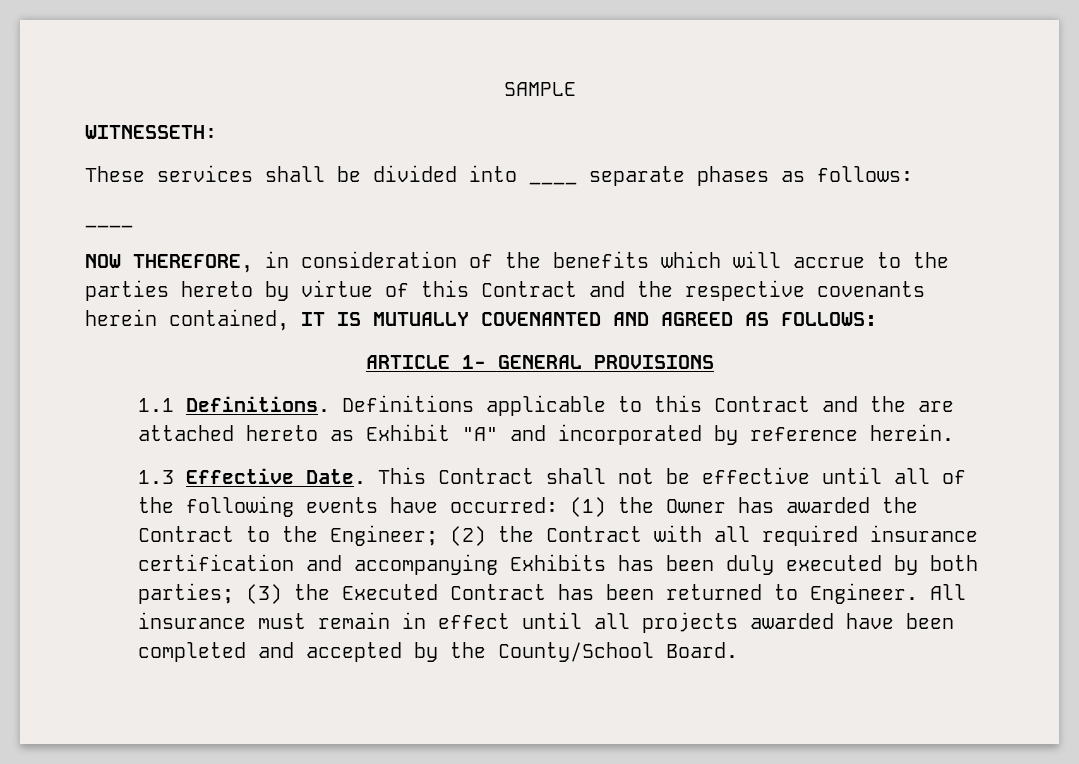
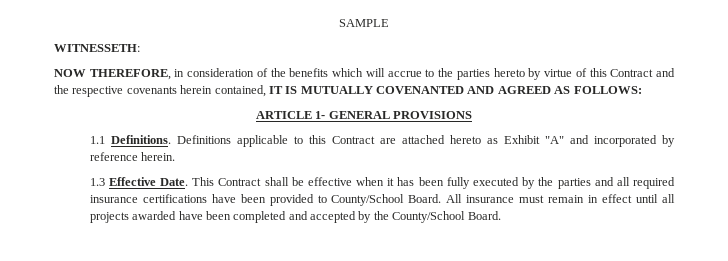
[85,165,517,182] [529,166,913,186] [85,225,133,228] // These services shall be divided into ____ separate phases as follows: // ____ -> (140, 48) none
[822,396,907,412] and the -> (375, 140) none
[618,468,655,484] not -> (289, 181) none
[822,467,967,484] [138,496,919,517] [138,525,979,546] [138,554,979,575] [138,583,919,604] until all of the following events have occurred: (1) the Owner has awarded the Contract to the Engineer; (2) the Contract with all required insurance certification and accompanying Exhibits has been duly executed by both parties; (3) the Executed Contract has been returned to Engineer. -> [356,177,675,189] [89,194,442,206] when it has been fully executed by the parties and all required insurance certifications have been provided to County/School Board.

